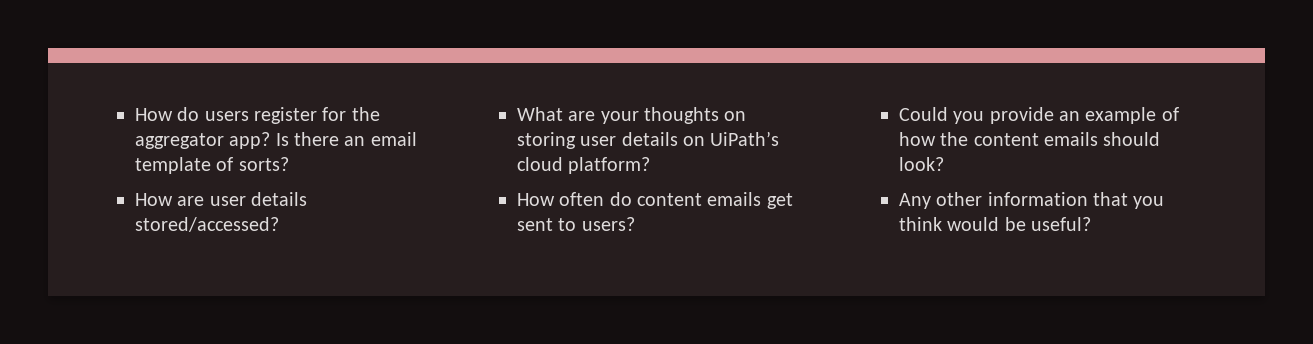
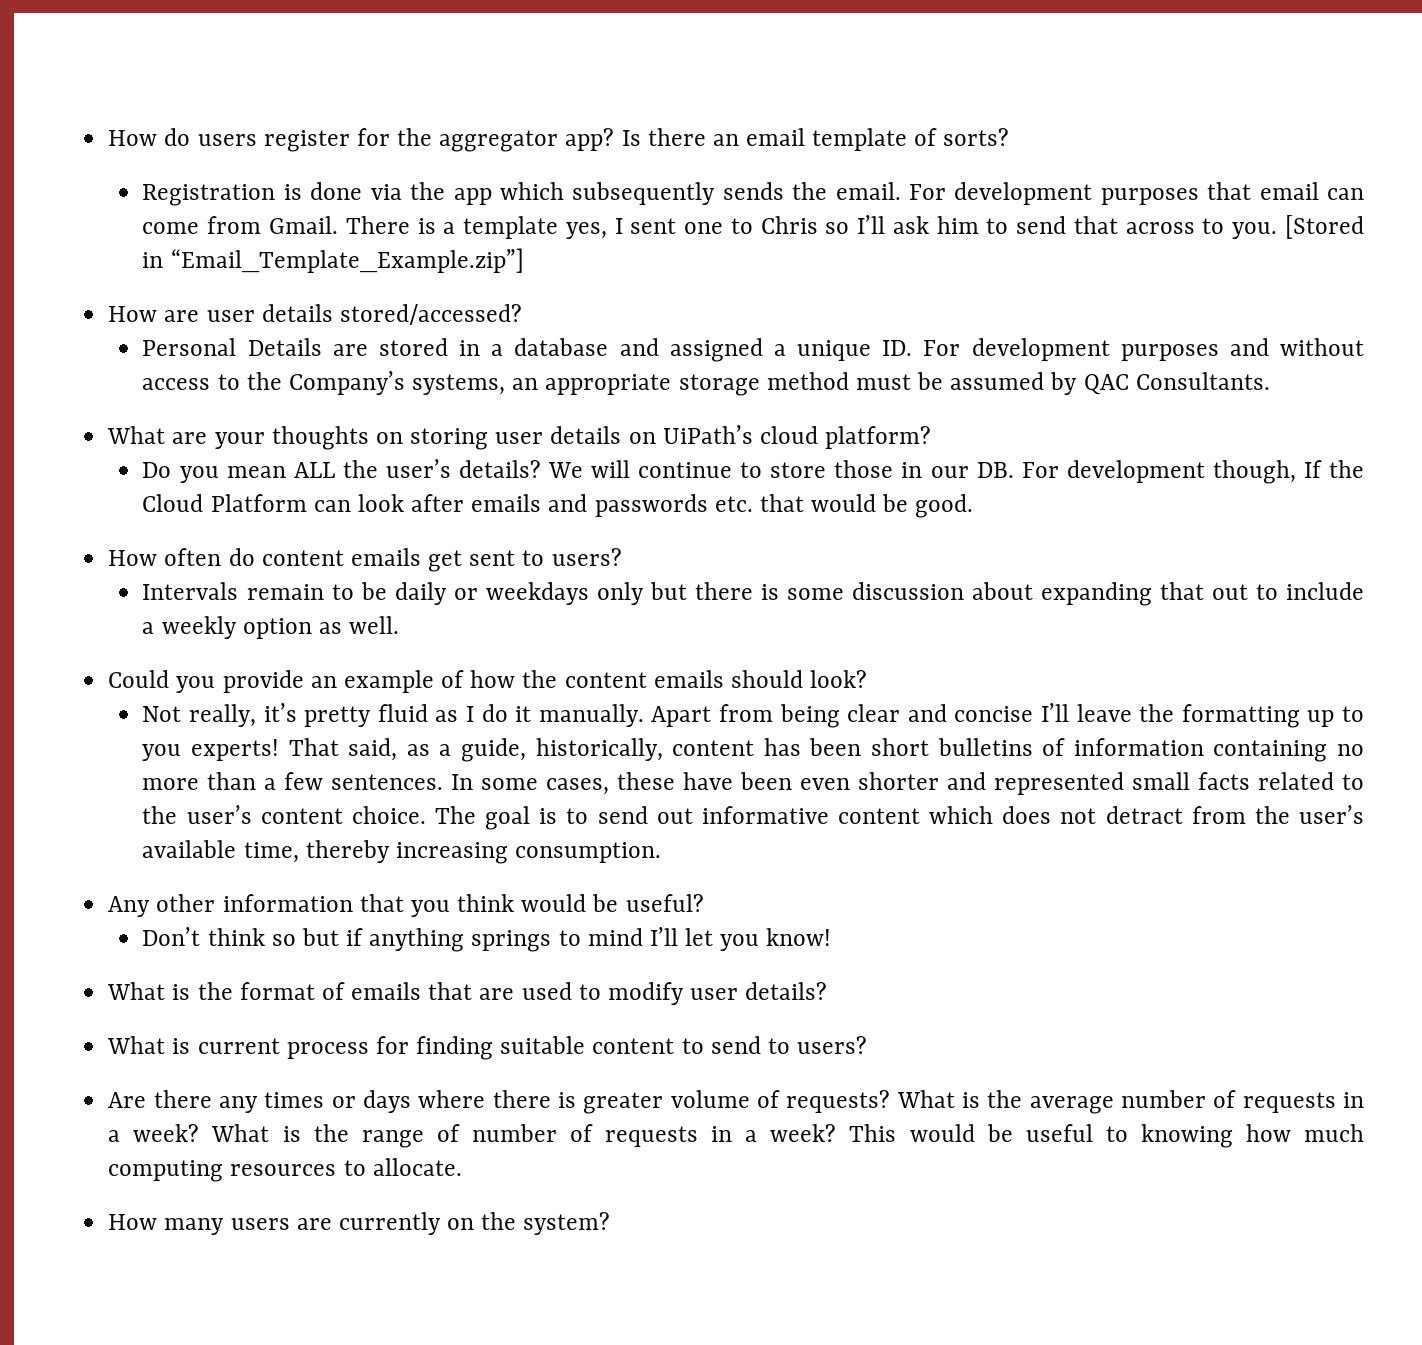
(289, 164) none -> [142,182,1364,206] [142,215,1364,239] [142,248,524,273] // Registration is done via the app which subsequently sends the email. For development purposes that email can come from Gmail. There is a template yes, I sent one to Chris so I’ll ask him to send that across to you. [Stored in “Email_Template_Example.zip”]
(279, 224) none -> [142,338,1364,362] [142,371,1270,396] // Personal Details are stored in a database and assigned a unique ID. For development purposes and without access to the Company’s systems, an appropriate storage method must be assumed by QAC Consultants.
(651, 165) none -> [142,459,1365,484] [142,494,974,518] // Do you mean ALL the user’s details? We will continue to store those in our DB. For development though, If the Cloud Platform can look after emails and passwords etc. that would be good.
(635, 224) none -> [142,582,1364,606] [142,616,400,639] // Intervals remain to be daily or weekdays only but there is some discussion about expanding that out to include a weekly option as well.
(944, 164) none -> [142,703,1365,728] [142,738,1364,762] [142,772,1365,795] [142,805,1364,830] [142,840,662,864] // Not really, it’s pretty fluid as I do it manually. Apart from being clear and concise I’ll leave the formatting up to you experts! That said, as a guide, historically, content has been short bulletins of information containing no more than a few sentences. In some cases, these have been even shorter and represented small facts related to the user’s content choice. The goal is to send out informative content which does not detract from the user’s available time, thereby increasing consumption.
(1091, 224) none -> [142,927,832,952] [107,982,828,1005] [107,1036,868,1060] [108,1090,1364,1114] [108,1124,1364,1148] [108,1158,462,1182] [108,1212,611,1235] // Don’t think so but if anything springs to mind I’ll let you know! // What is the format of emails that are used to modify user details? // What is current process for finding suitable content to send to users? // Are there any times or days where there is greater volume of requests? What is the average number of requests in a week? What is the range of number of requests in a week? This would be useful to knowing how much computing resources to allocate. // How many users are currently on the system?

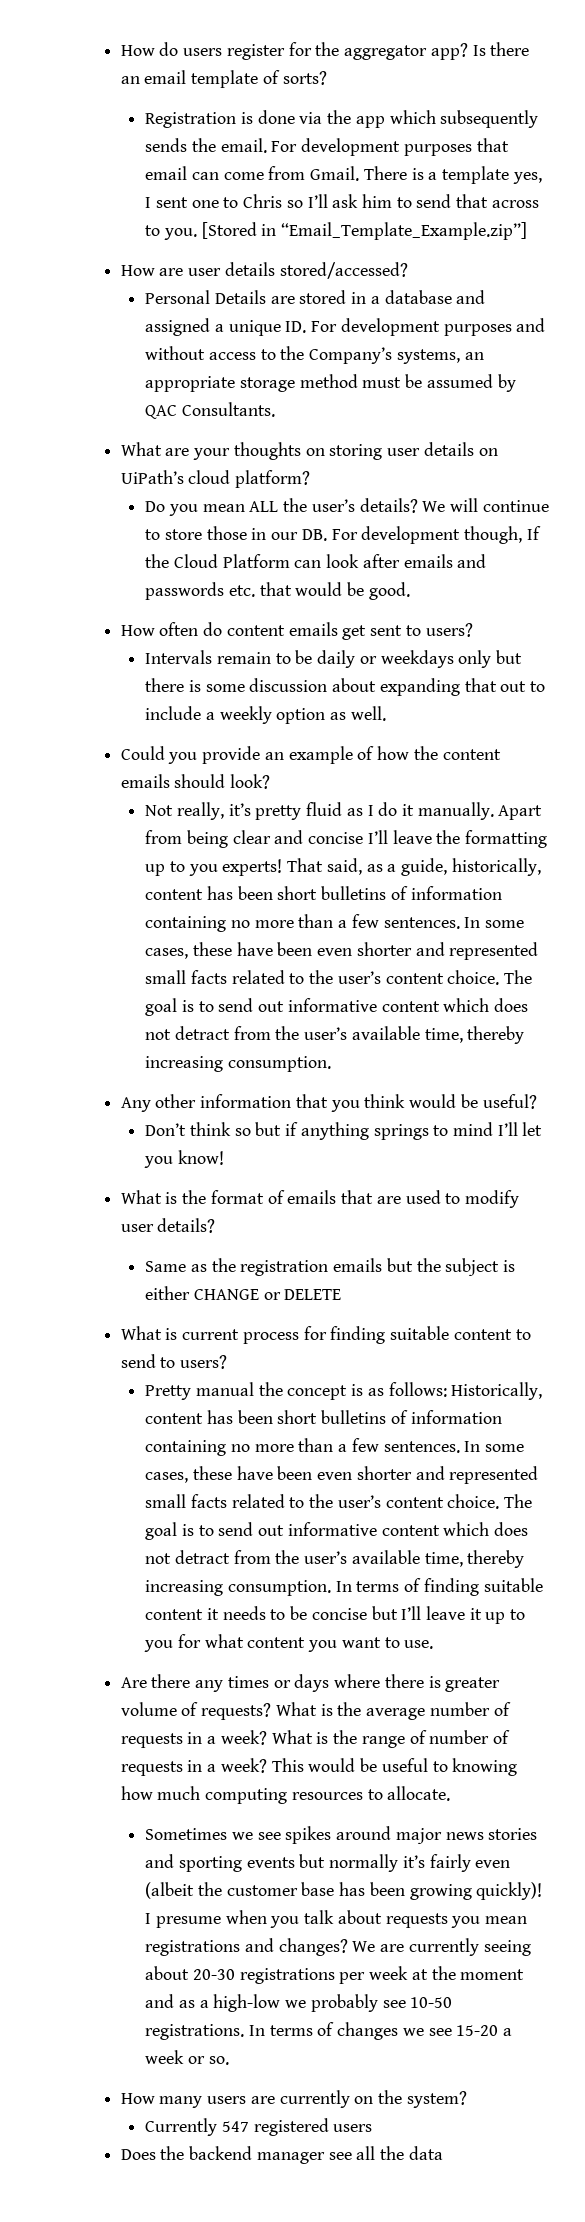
(828, 991) none -> [145,1258,516,1276] [145,1286,342,1300] // Same as the registration emails but the subject is either CHANGE or DELETE
(868, 1045) none -> [145,1382,543,1400] [145,1410,502,1424] [145,1438,525,1456] [145,1466,539,1484] [145,1494,533,1509] [145,1522,529,1540] [145,1550,525,1568] [145,1578,543,1596] [145,1606,526,1624] [144,1634,434,1652] // Pretty manual the concept is as follows: Historically, content has been short bulletins of information containing no more than a few sentences. In some cases, these have been even shorter and represented small facts related to the user’s content choice. The goal is to send out informative content which does not detract from the user’s available time, thereby increasing consumption. In terms of finding suitable content it needs to be concise but I’ll leave it up to you for what content you want to use.
(462, 1167) none -> [145,1826,538,1844] [145,1854,511,1872] [145,1882,543,1900] [145,1910,528,1928] [145,1938,531,1956] [145,1966,525,1984] [145,1994,453,2012] [145,2022,513,2040] [145,2050,229,2065] // Sometimes we see spikes around major news stories and sporting events but normally it’s fairly even (albeit the customer base has been growing quickly)! I presume when you talk about requests you mean registrations and changes? We are currently seeing about 20-30 registrations per week at the moment and as a high-low we probably see 10-50 registrations. In terms of changes we see 15-20 a week or so.
(611, 1223) none -> [145,2118,373,2136] [120,2146,443,2164] // Currently 547 registered users // Does the backend manager see all the data

